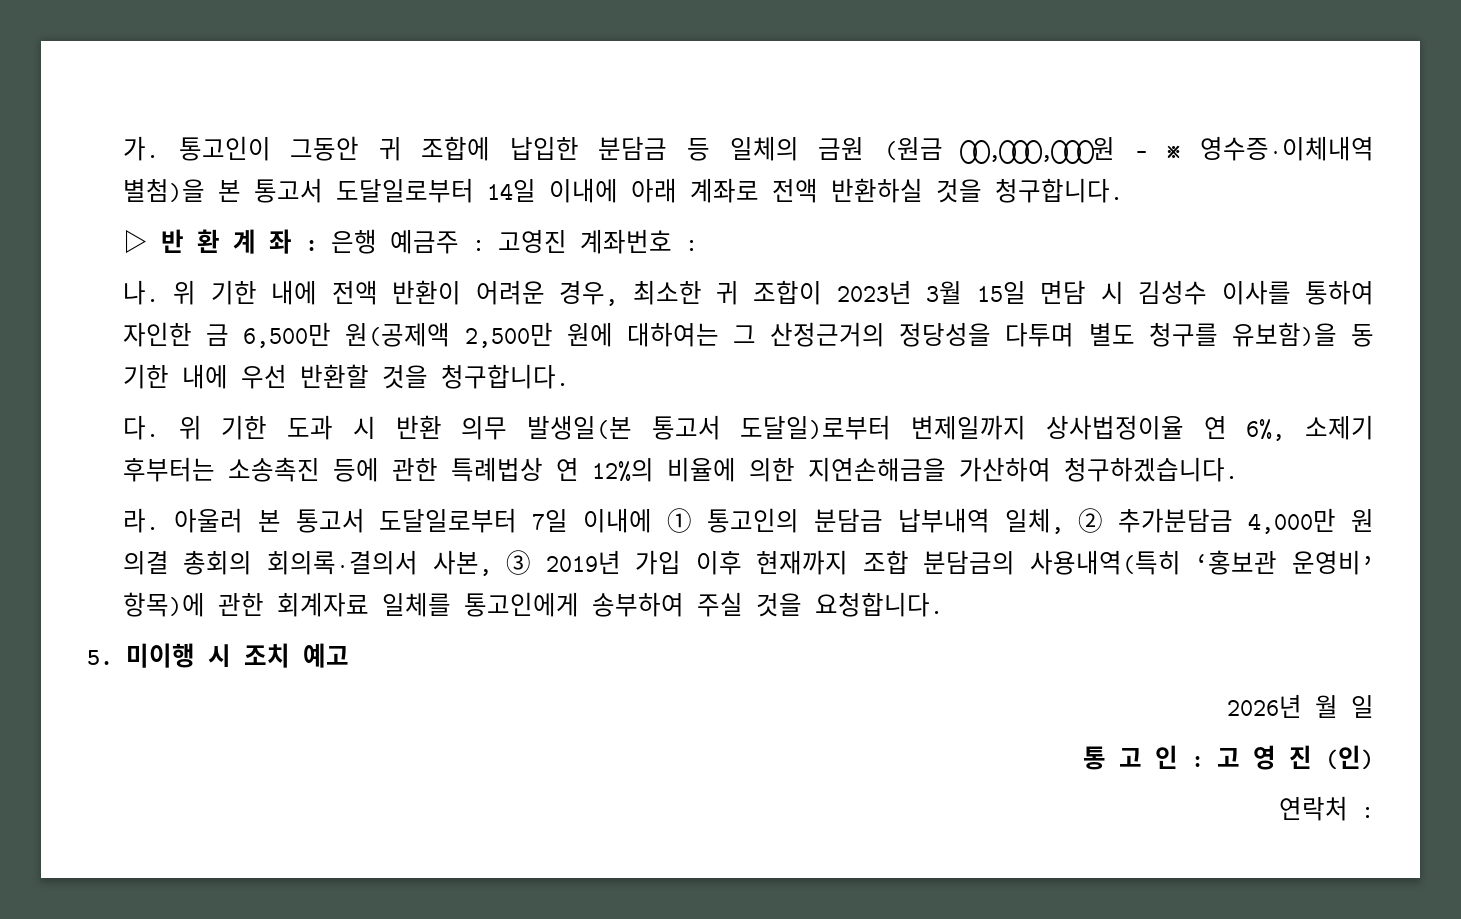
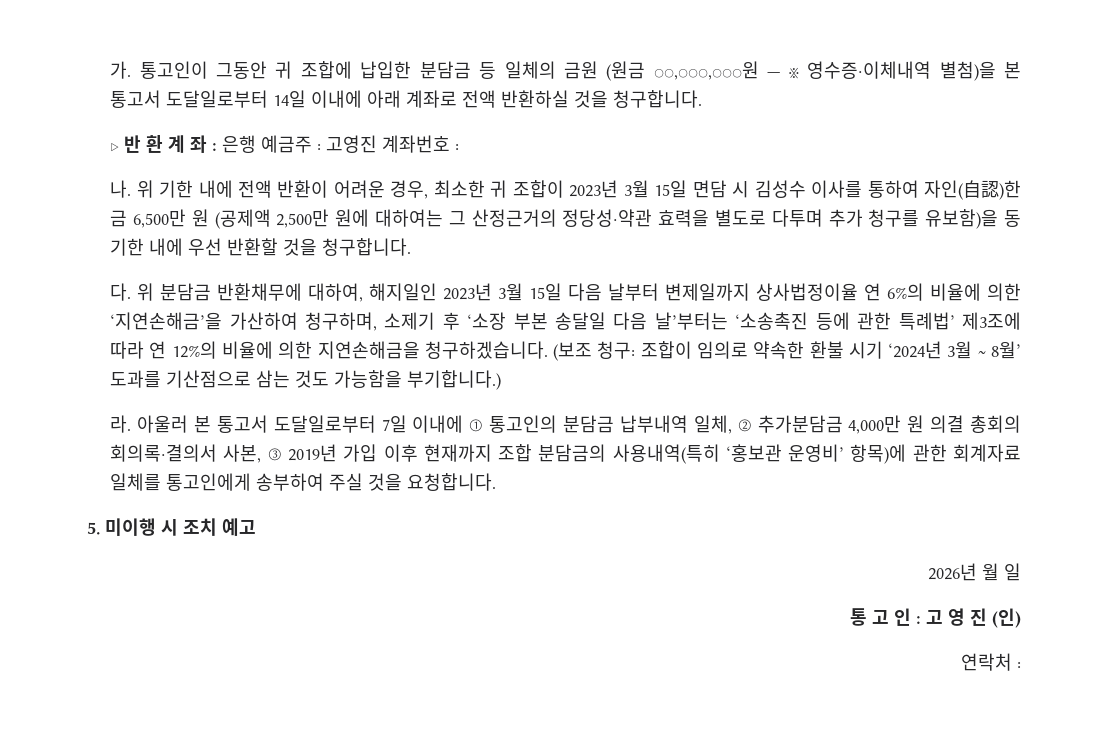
[122,322,451,348] 자인한 금 6,500만 원(공제액 -> [924,180,1022,200] [110,209,271,229] 자인(自認)한 금 6,500만 원 (공제액
[899,322,1135,347] 정당성을 다투며 별도 -> [562,209,863,227] 정당성·약관 효력을 별도로 다투며 추가
[221,415,1374,441] [122,457,543,482] 기한 도과 시 반환 의무 발생일(본 통고서 도달일)로부터 변제일까지 상사법정이율 연 6%, 소제기 후부터는 소송촉진 등에 관한 특례법상 -> [160,283,1022,302] [110,312,1022,331] [110,341,145,359] 분담금 반환채무에 대하여, 해지일인 2023년 3월 15일 다음 날부터 변제일까지 상사법정이율 연 6%의 비율에 의한 ‘지연손해금’을 가산하여 청구하며, 소제기 후 ‘소장 부본 송달일 다음 날’부터는 ‘소송촉진 등에 관한 특례법’ 제3조에 따라
[958,457,1051,482] 가산하여 -> (420, 350) none
(1238, 469) none -> [553,341,1022,361] [110,370,502,390] (보조 청구: 조합이 임의로 약속한 환불 시기 ‘2024년 3월 ~ 8월’ 도과를 기산점으로 삼는 것도 가능함을 부기합니다.)

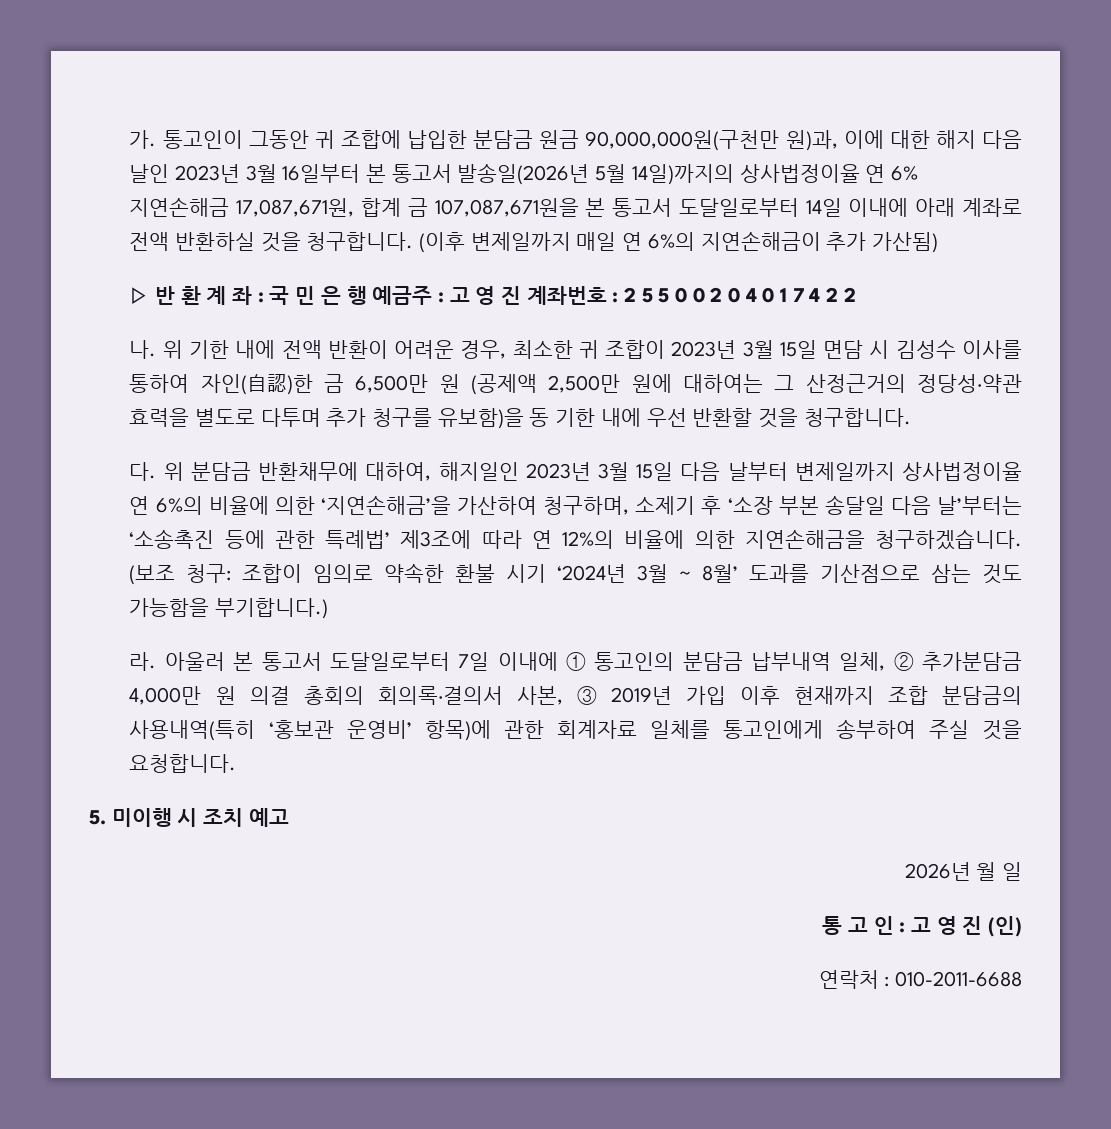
[479,61,996,81] 등 일체의 금원 (원금 ○○,○○○,○○○원 — ※ 영수증·이체내역 별첨)을 -> [539,130,1022,151] [129,163,918,185] [129,197,579,217] 원금 90,000,000원(구천만 원)과, 이에 대한 해지 다음 날인 2023년 3월 16일부터 본 통고서 발송일(2026년 5월 14일)까지의 상사법정이율 연 6% 지연손해금 17,087,671원, 합계 금 107,087,671원을
(703, 99) none -> [419,231,938,253] (이후 변제일까지 매일 연 6%의 지연손해금이 추가 가산됨)
[222,135,460,153] 은행 예금주 : 고영진 계좌번호 : -> [269,286,856,305] 국 민 은 행 예금주 : 고 영 진 계좌번호 : 2 5 5 0 0 2 0 4 0 1 7 4 2 2
(1021, 665) none -> [895,971,1022,987] 010-2011-6688

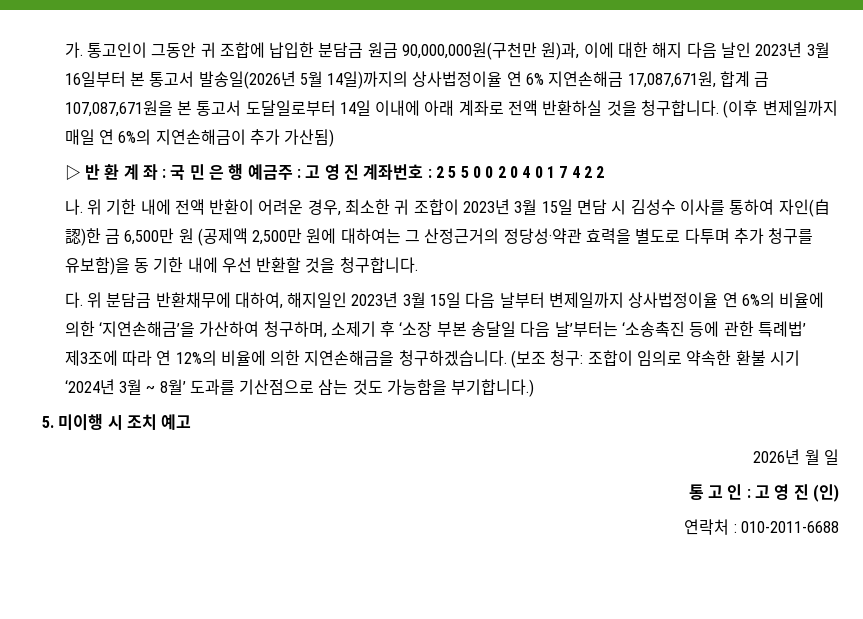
[129,652,1022,671] [129,686,1023,705] [129,719,1023,741] [129,754,237,773] // 라. 아울러 본 통고서 도달일로부터 7일 이내에 ① 통고인의 분담금 납부내역 일체, ② 추가분담금 4,000만 원 의결 총회의 회의록·결의서 사본, ③ 2019년 가입 이후 현재까지 조합 분담금의 사용내역(특히 ‘홍보관 운영비’ 항목)에 관한 회계자료 일체를 통고인에게 송부하여 주실 것을 요청합니다. -> (535, 388) none

